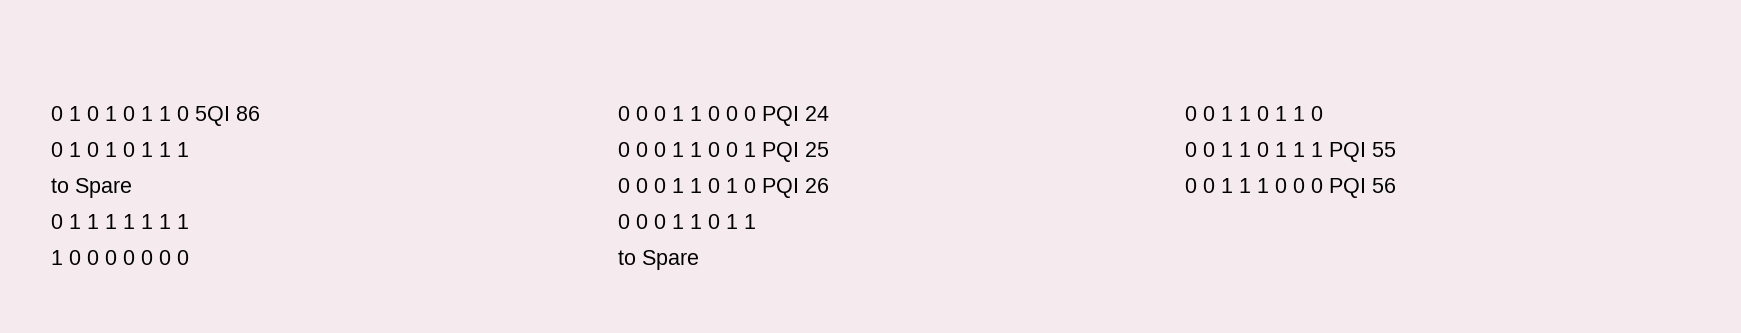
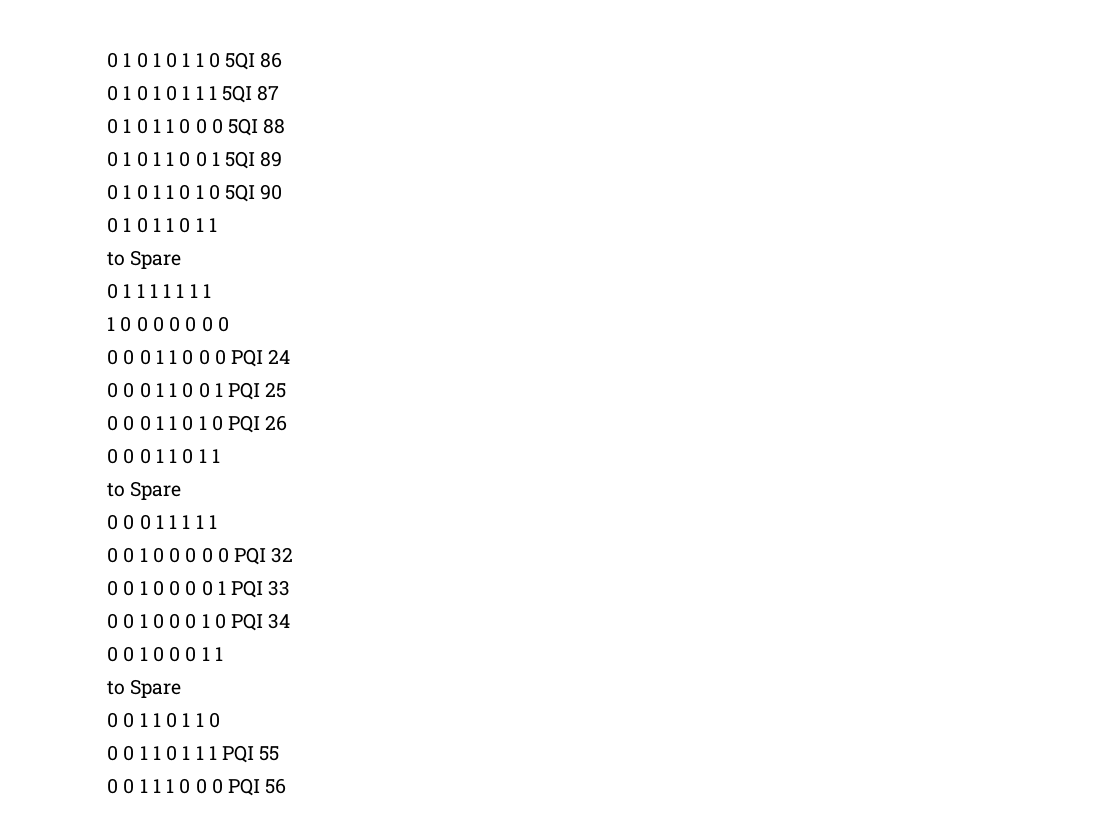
(189, 149) none -> [222,85,280,103] [107,118,286,136] [107,151,283,169] [107,184,283,202] [107,217,217,233] 5QI 87 // 0 1 0 1 1 0 0 0 5QI 88 // 0 1 0 1 1 0 0 1 5QI 89 // 0 1 0 1 1 0 1 0 5QI 90 // 0 1 0 1 1 0 1 1
(699, 260) none -> [107,514,217,530] [107,547,294,565] [107,580,291,598] [107,613,291,631] [107,646,223,662] [107,679,182,698] // 0 0 0 1 1 1 1 1 // 0 0 1 0 0 0 0 0 PQI 32 // 0 0 1 0 0 0 0 1 PQI 33 // 0 0 1 0 0 0 1 0 PQI 34 // 0 0 1 0 0 0 1 1 // to Spare

